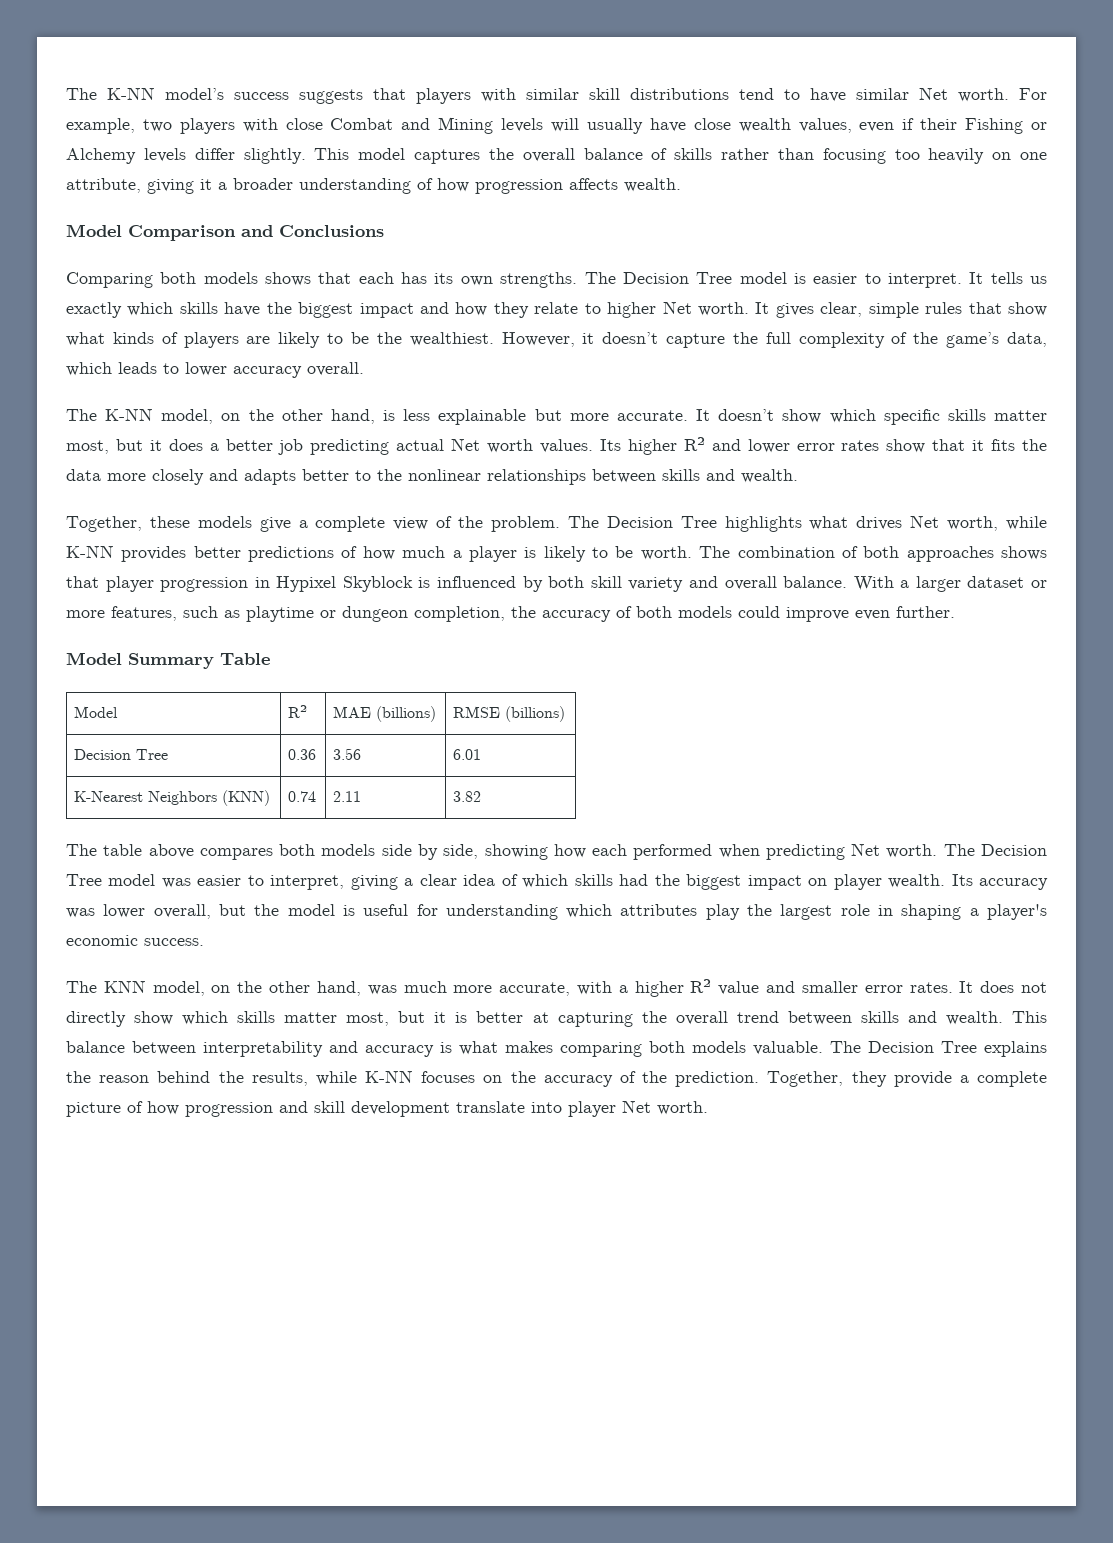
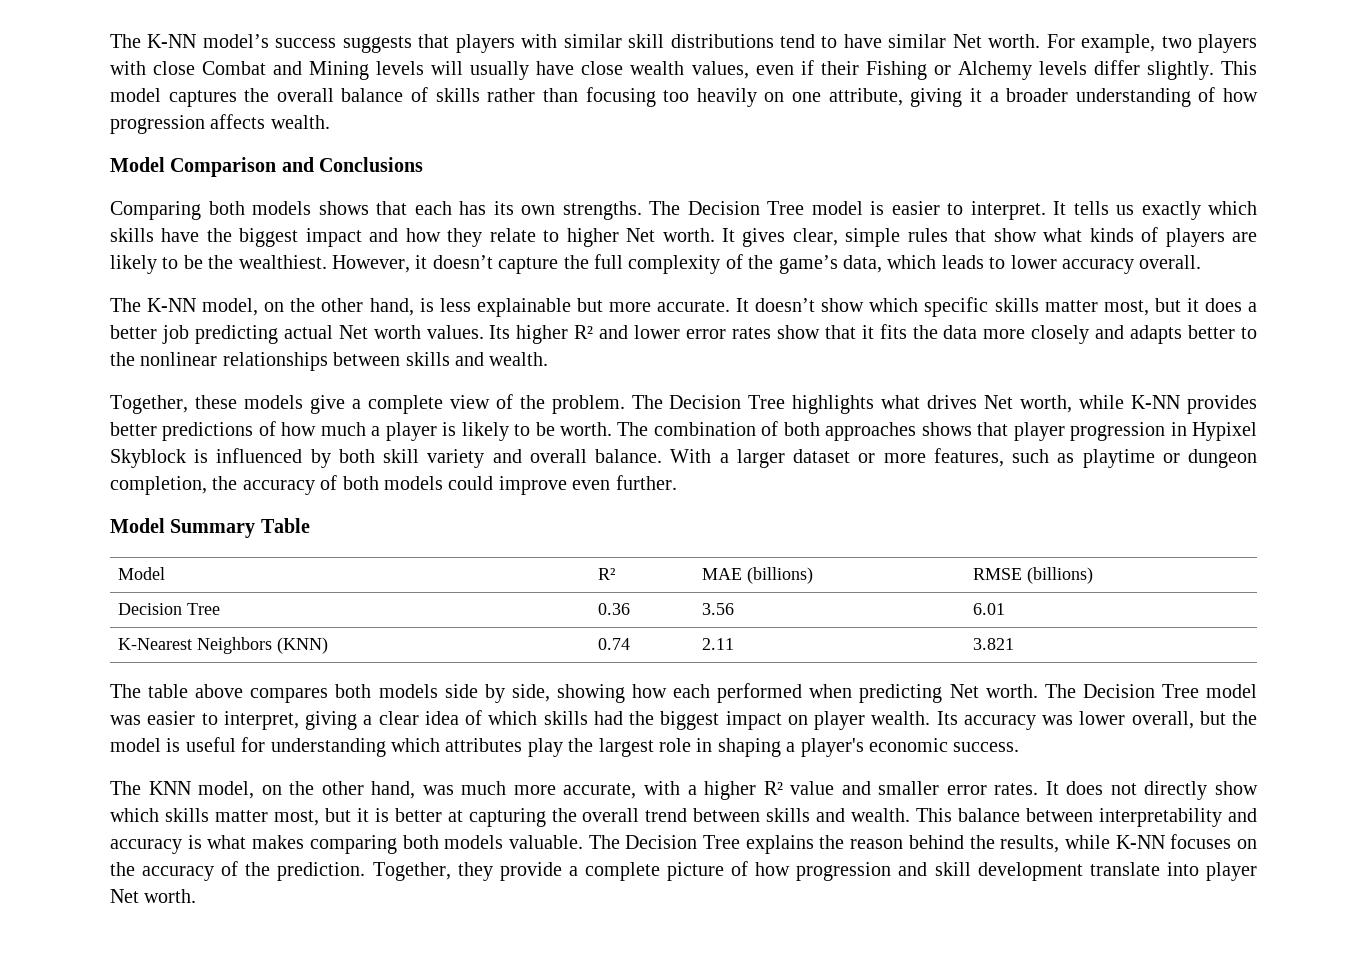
[453,791,482,802] 3.82 -> [973,638,1015,650] 3.821

